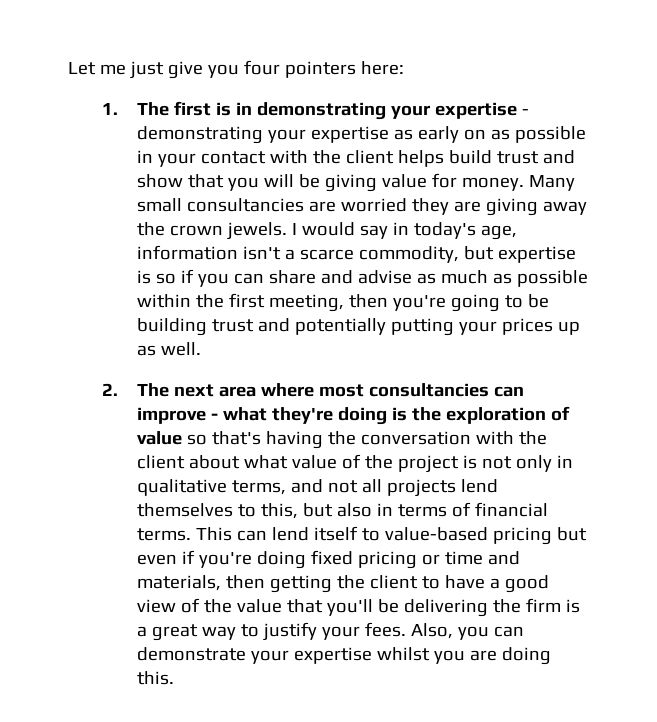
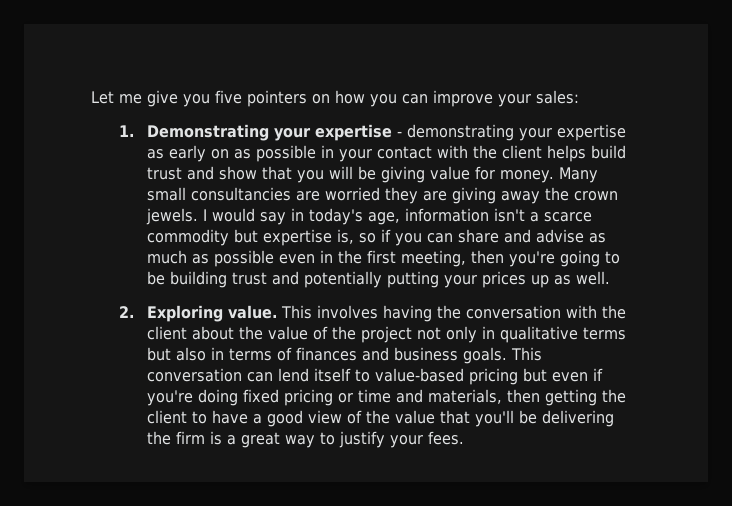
[129,61,164,79] just -> (142, 99) none
[243,60,404,78] [102,101,386,120] four pointers here: // 1. The first is in demonstrating -> [215,90,579,107] [118,124,269,141] five pointers on how you can improve your sales: // 1. Demonstrating
[358,246,459,263] commodity, -> [146,229,229,246] commodity
[136,270,151,284] is -> [336,229,354,244] is,
[136,294,191,308] within -> [278,250,333,264] even in
[136,383,524,397] [136,406,570,425] [136,431,261,445] The next area where most consultancies can improve - what they're doing is the exploration of value so that's -> [146,305,378,322] Exploring value. This involves
[243,455,288,469] what -> [238,326,263,340] the
[462,455,477,469] is -> (412, 334) none
[231,479,498,497] [136,503,298,519] terms, and not all projects lend themselves to this, -> [582,327,626,340] terms
[474,502,548,517] [136,527,232,541] financial terms. This -> [295,347,542,364] [146,368,242,382] finances and business goals. This conversation
[410,623,524,640] [136,647,551,665] [136,671,174,685] Also, you can demonstrate your expertise whilst you are doing this. -> (464, 438) none

